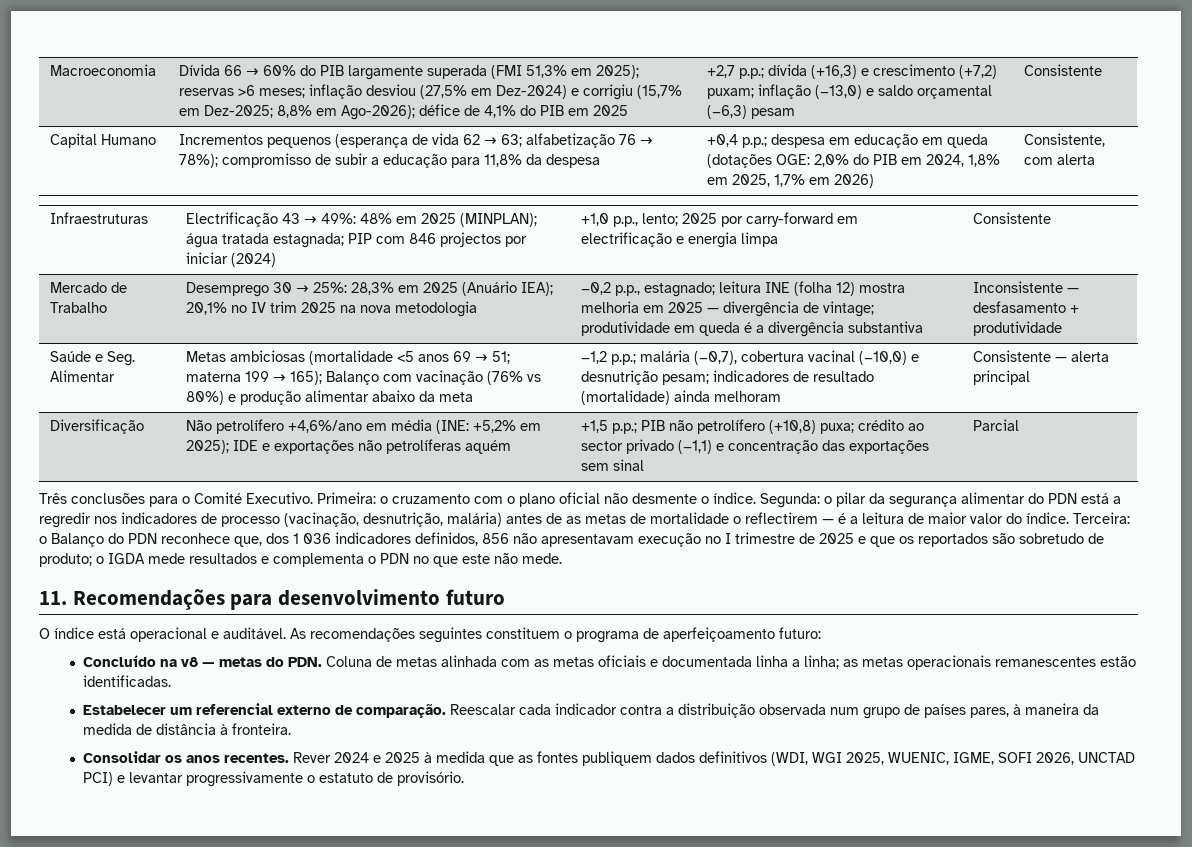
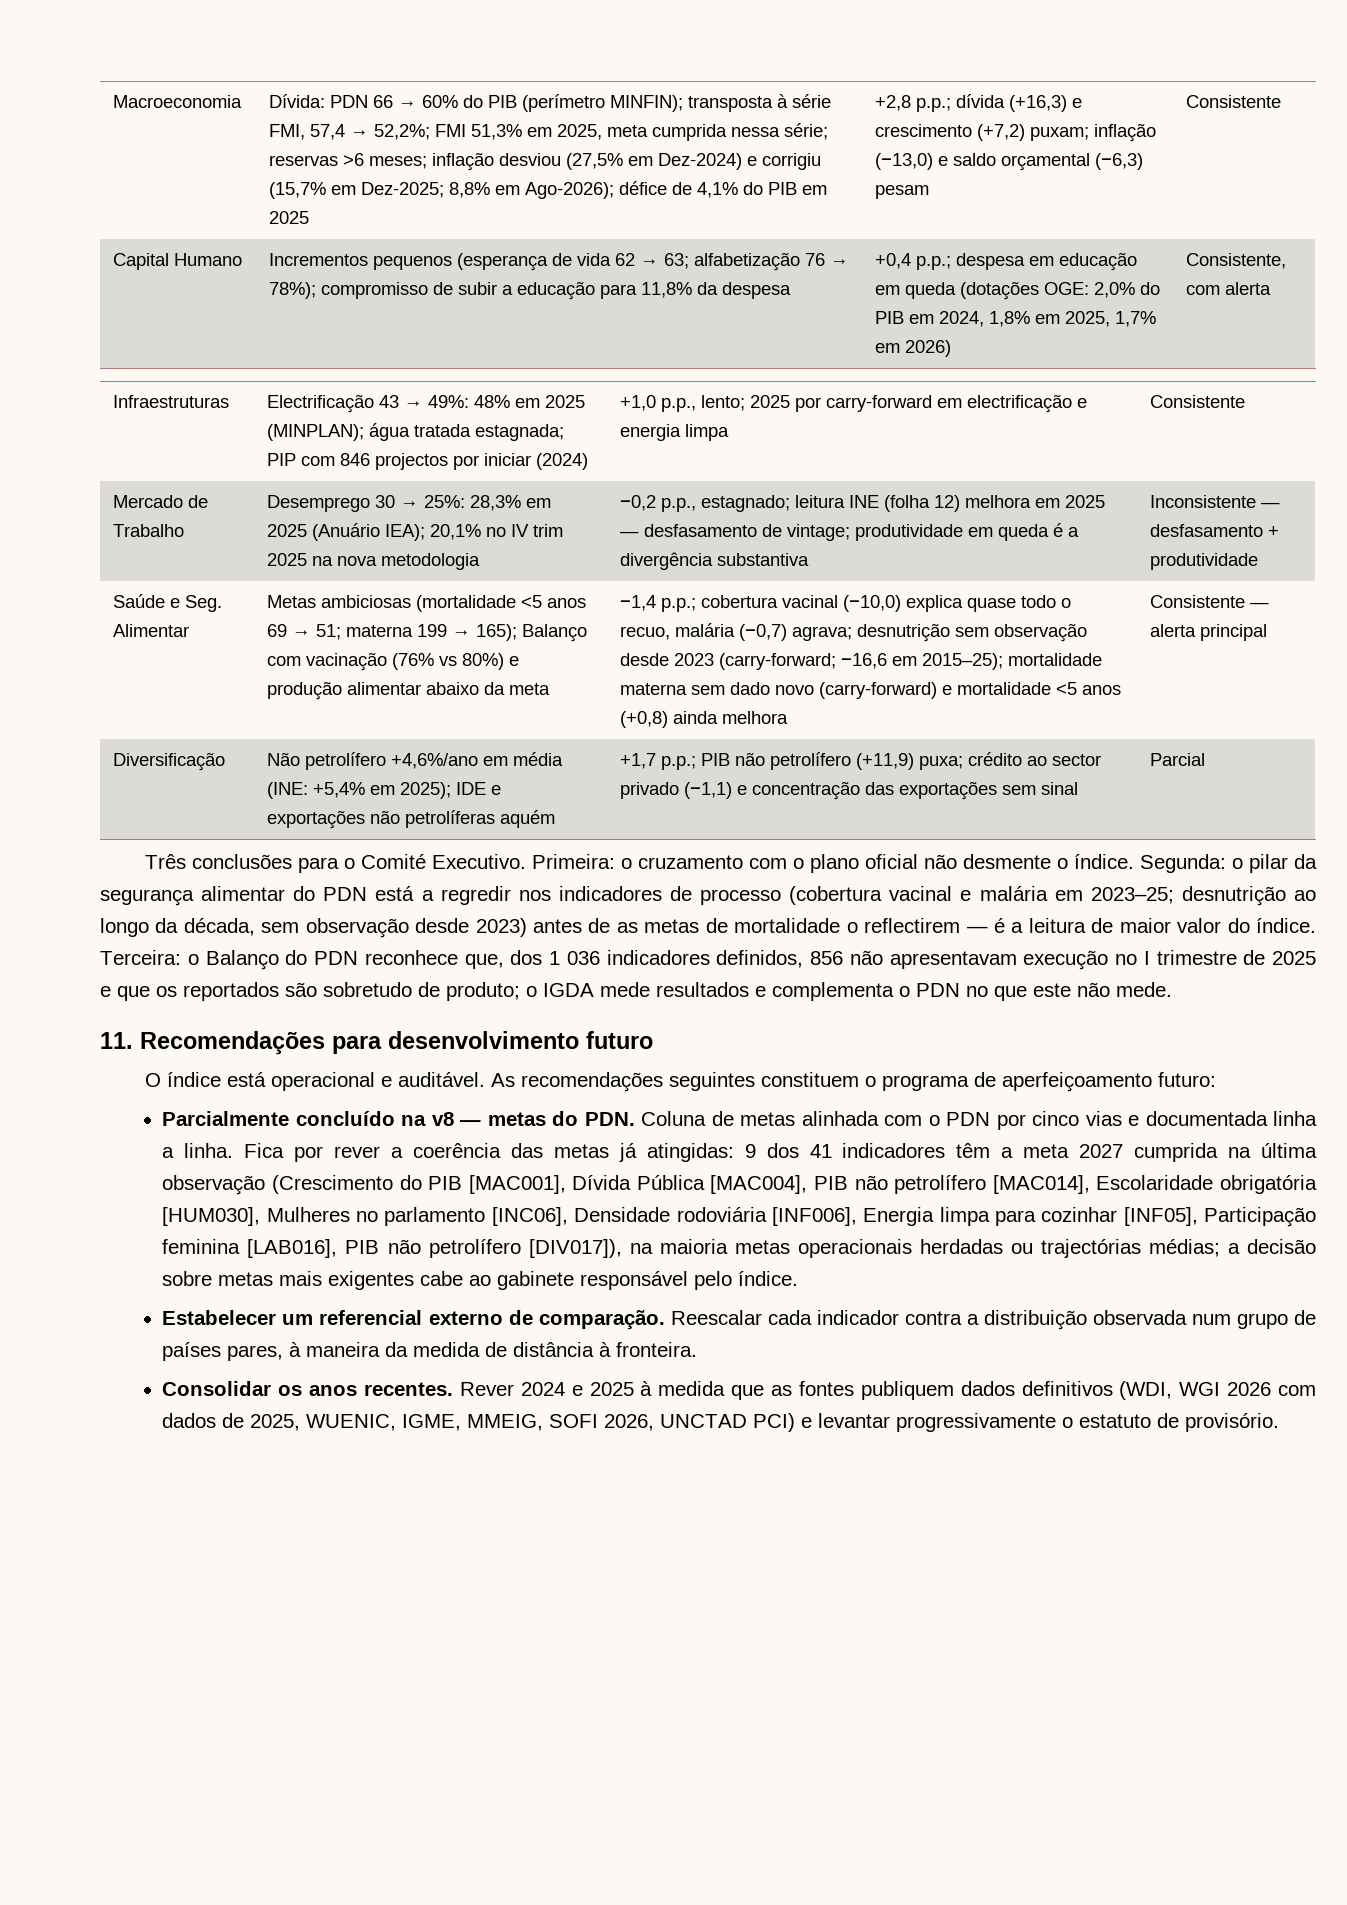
[178,64,220,76] Dívida -> [269,94,369,108] Dívida: PDN
[347,65,639,80] largamente superada (FMI 51,3% em 2025); -> [522,94,832,112] [269,123,829,141] (perímetro MINFIN); transposta à série FMI, 57,4 → 52,2%; FMI 51,3% em 2025, meta cumprida nessa série;
[706,65,735,78] +2,7 -> [875,95,912,111] +2,8
[858,283,905,293] [580,301,639,313] mostra melhoria -> [965,495,1032,508] melhora
[722,301,799,317] divergência -> [644,524,758,537] desfasamento
[580,350,919,365] [580,370,874,385] [580,390,781,405] −1,2 p.p.; malária (−0,7), cobertura vacinal (−10,0) e desnutrição pesam; indicadores de resultado (mortalidade) ainda melhoram -> [620,595,1072,612] [620,623,1088,642] [620,653,1103,670] [620,682,1122,699] [620,711,789,728] −1,4 p.p.; cobertura vacinal (−10,0) explica quase todo o recuo, malária (−0,7) agrava; desnutrição sem observação desde 2023 (carry-forward; −16,6 em 2015–25); mortalidade materna sem dado novo (carry-forward) e mortalidade <5 anos (+0,8) ainda melhora
[472,420,516,433] +5,2% -> [313,782,366,798] +5,4%
[580,420,608,433] +1,5 -> [620,753,657,769] +1,7
[768,420,816,434] (+10,8) -> [856,753,915,770] (+11,9)
[284,512,502,527] (vacinação, desnutrição, malária) -> [789,886,1316,906] [100,918,527,938] (cobertura vacinal e malária em 2023–25; desnutrição ao longo da década, sem observação desde 2023)
[83,655,157,667] Concluído -> [162,1111,395,1126] Parcialmente concluído
[534,655,1137,670] [83,675,172,687] as metas oficiais e documentada linha a linha; as metas operacionais remanescentes estão identificadas. -> [928,1111,1317,1130] [162,1143,1317,1162] [162,1175,1317,1195] [162,1207,1317,1227] [162,1239,1317,1258] [162,1271,799,1290] o PDN por cinco vias e documentada linha a linha. Fica por rever a coerência das metas já atingidas: 9 dos 41 indicadores têm a meta 2027 cumprida na última observação (Crescimento do PIB [MAC001], Dívida Pública [MAC004], PIB não petrolífero [MAC014], Escolaridade obrigatória [HUM030], Mulheres no parlamento [INC06], Densidade rodoviária [INF006], Energia limpa para cozinhar [INF05], Participação feminina [LAB016], PIB não petrolífero [DIV017]), na maioria metas operacionais herdadas ou trajectórias médias; a decisão sobre metas mais exigentes cabe ao gabinete responsável pelo índice.
(843, 757) none -> [1227,1382,1317,1396] [162,1413,245,1428] 2026 com dados de
(995, 758) none -> [467,1414,544,1431] MMEIG,

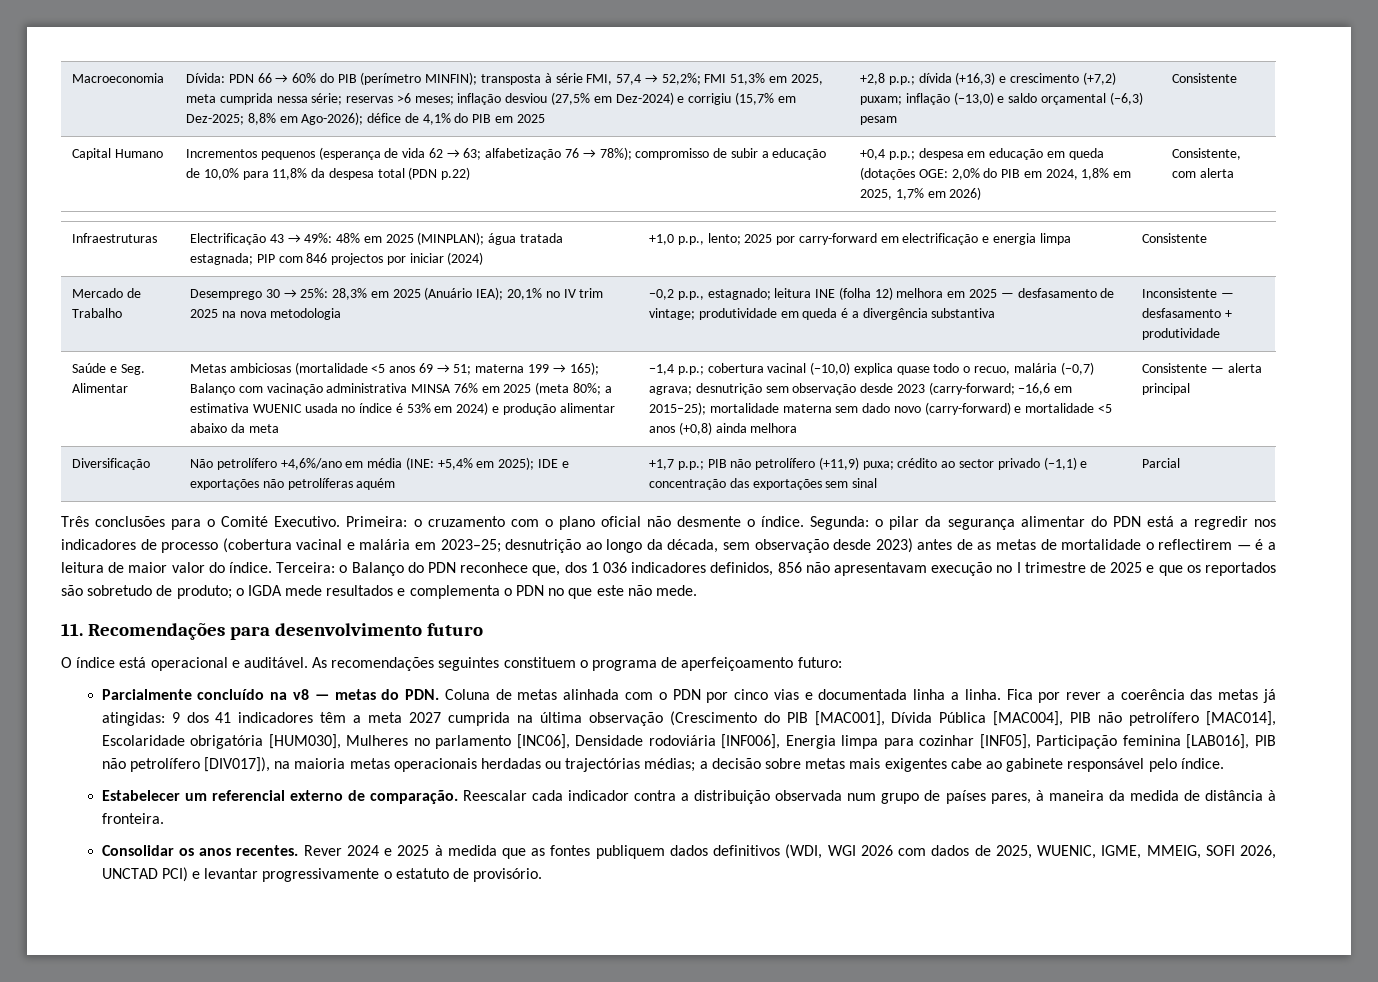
(596, 290) none -> [185,168,239,180] de 10,0%
(792, 290) none -> [377,167,471,180] total (PDN p.22)
[392,653,505,670] (76% vs 80%) -> [326,382,612,395] [189,402,489,415] administrativa MINSA 76% em 2025 (meta 80%; a estimativa WUENIC usada no índice é 53% em 2024)

